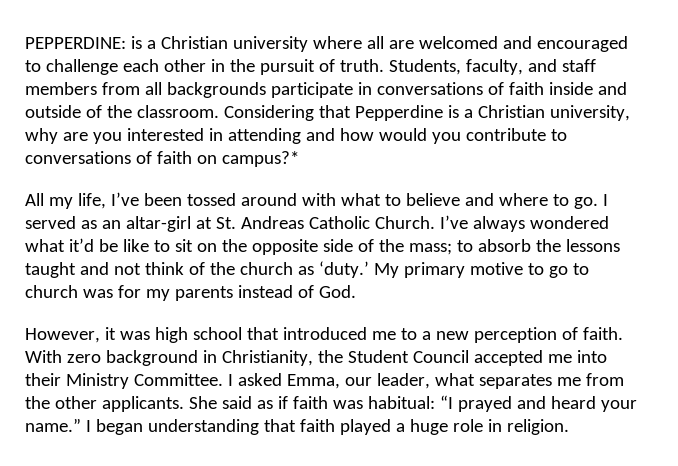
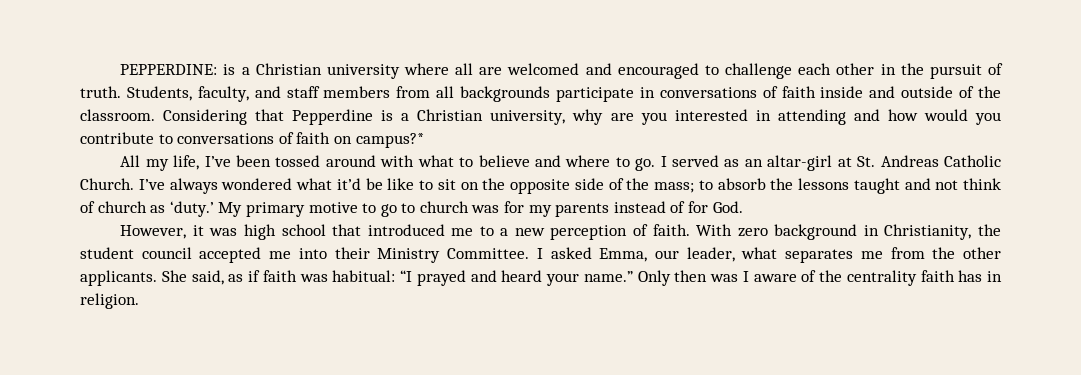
[209,262,235,275] the -> (95, 207) none
(314, 291) none -> [688,201,709,213] for
[347,350,469,363] Student Council -> [80,247,192,259] student council
[221,396,252,409] said -> [191,270,224,285] said,
[85,419,483,435] I began understanding that faith played a huge role -> [637,270,983,286] Only then was I aware of the centrality faith has

